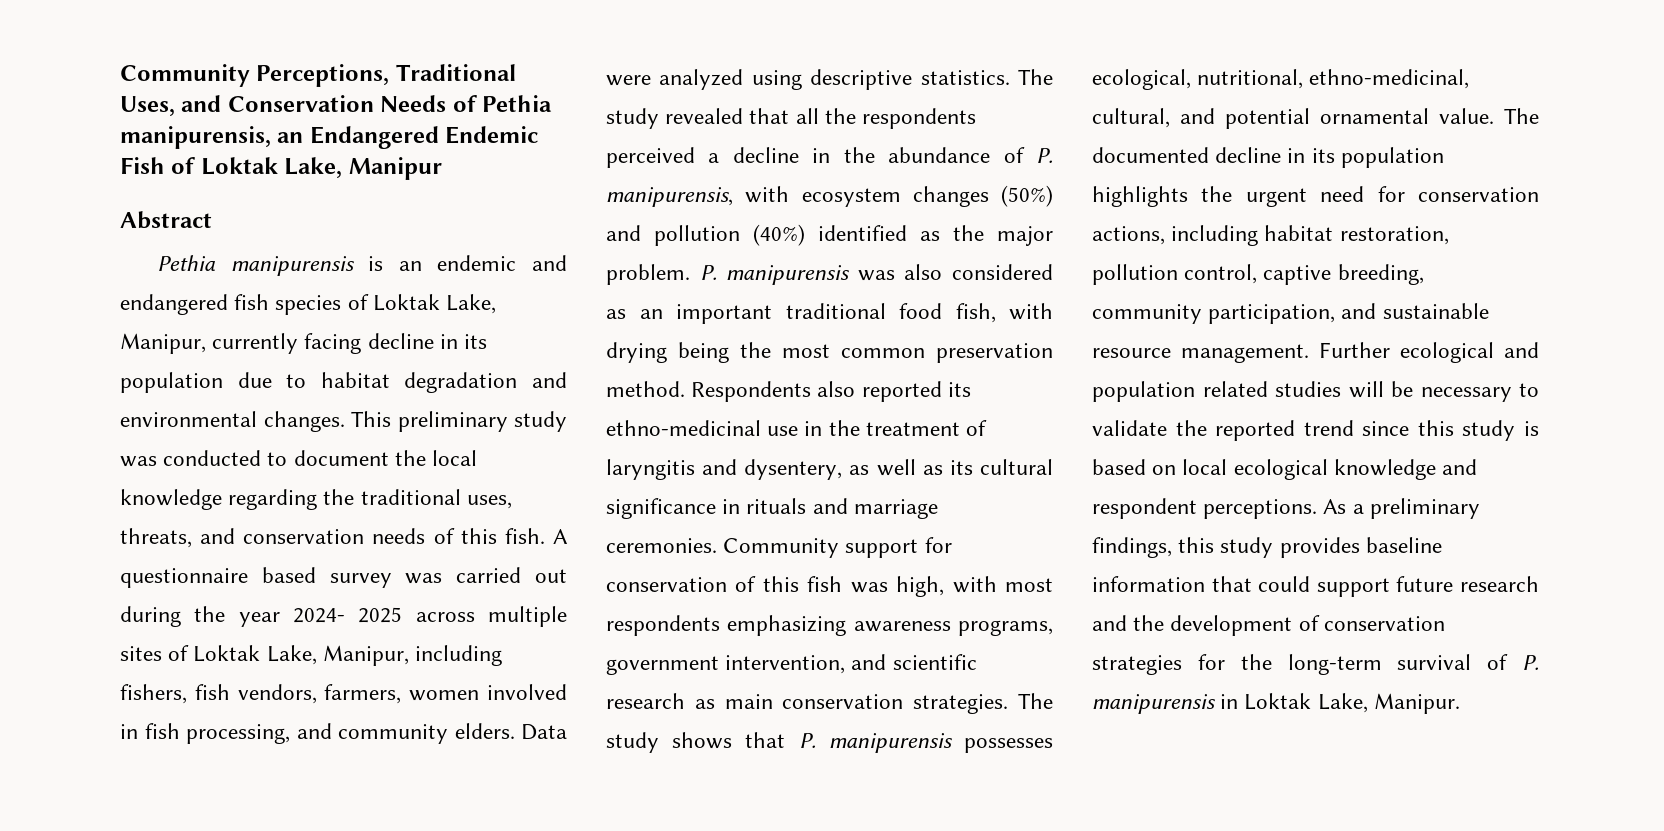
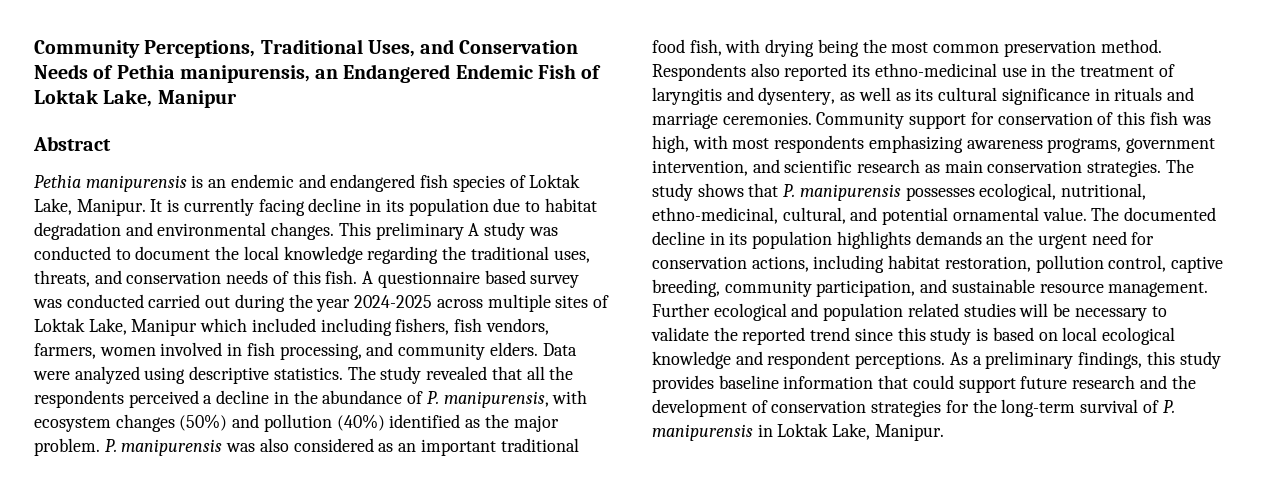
[120,333,206,354] Manipur, -> [76,199,180,216] Manipur. It is
(508, 421) none -> [468,223,480,236] A
(443, 578) none -> [66,294,144,308] conducted
[293,607,403,623] 2024- 2025 -> [354,295,433,308] 2024-2025
[322,645,409,666] Manipur, -> [131,318,316,336] Manipur which included
(1188, 196) none -> [915,231,1005,245] demands an

